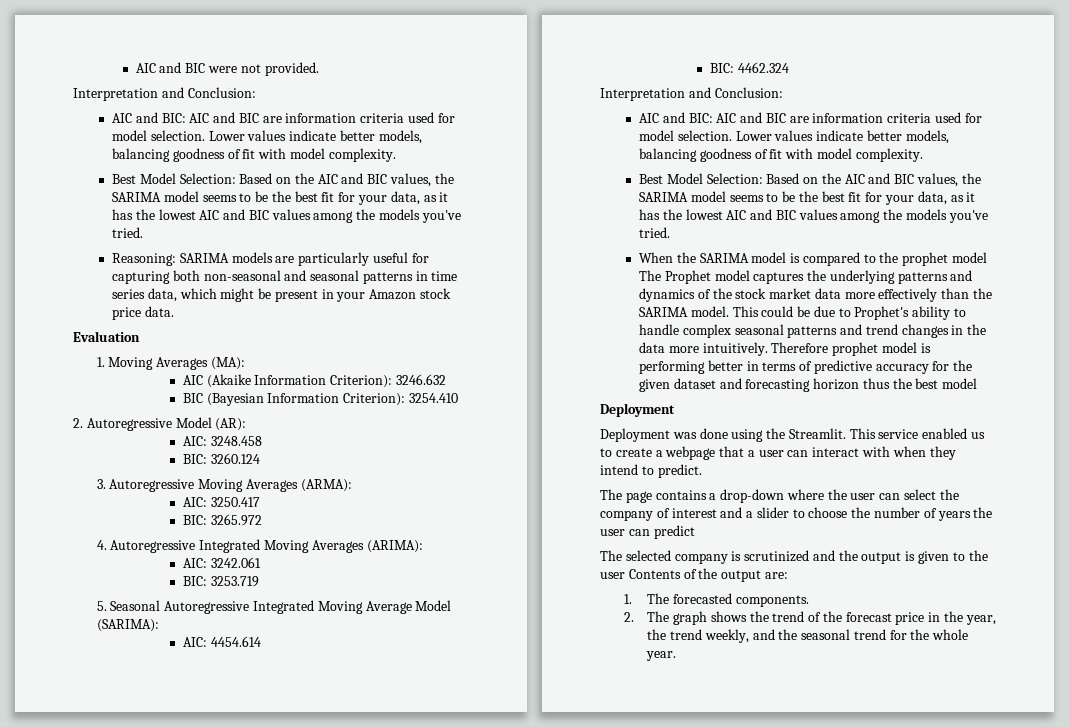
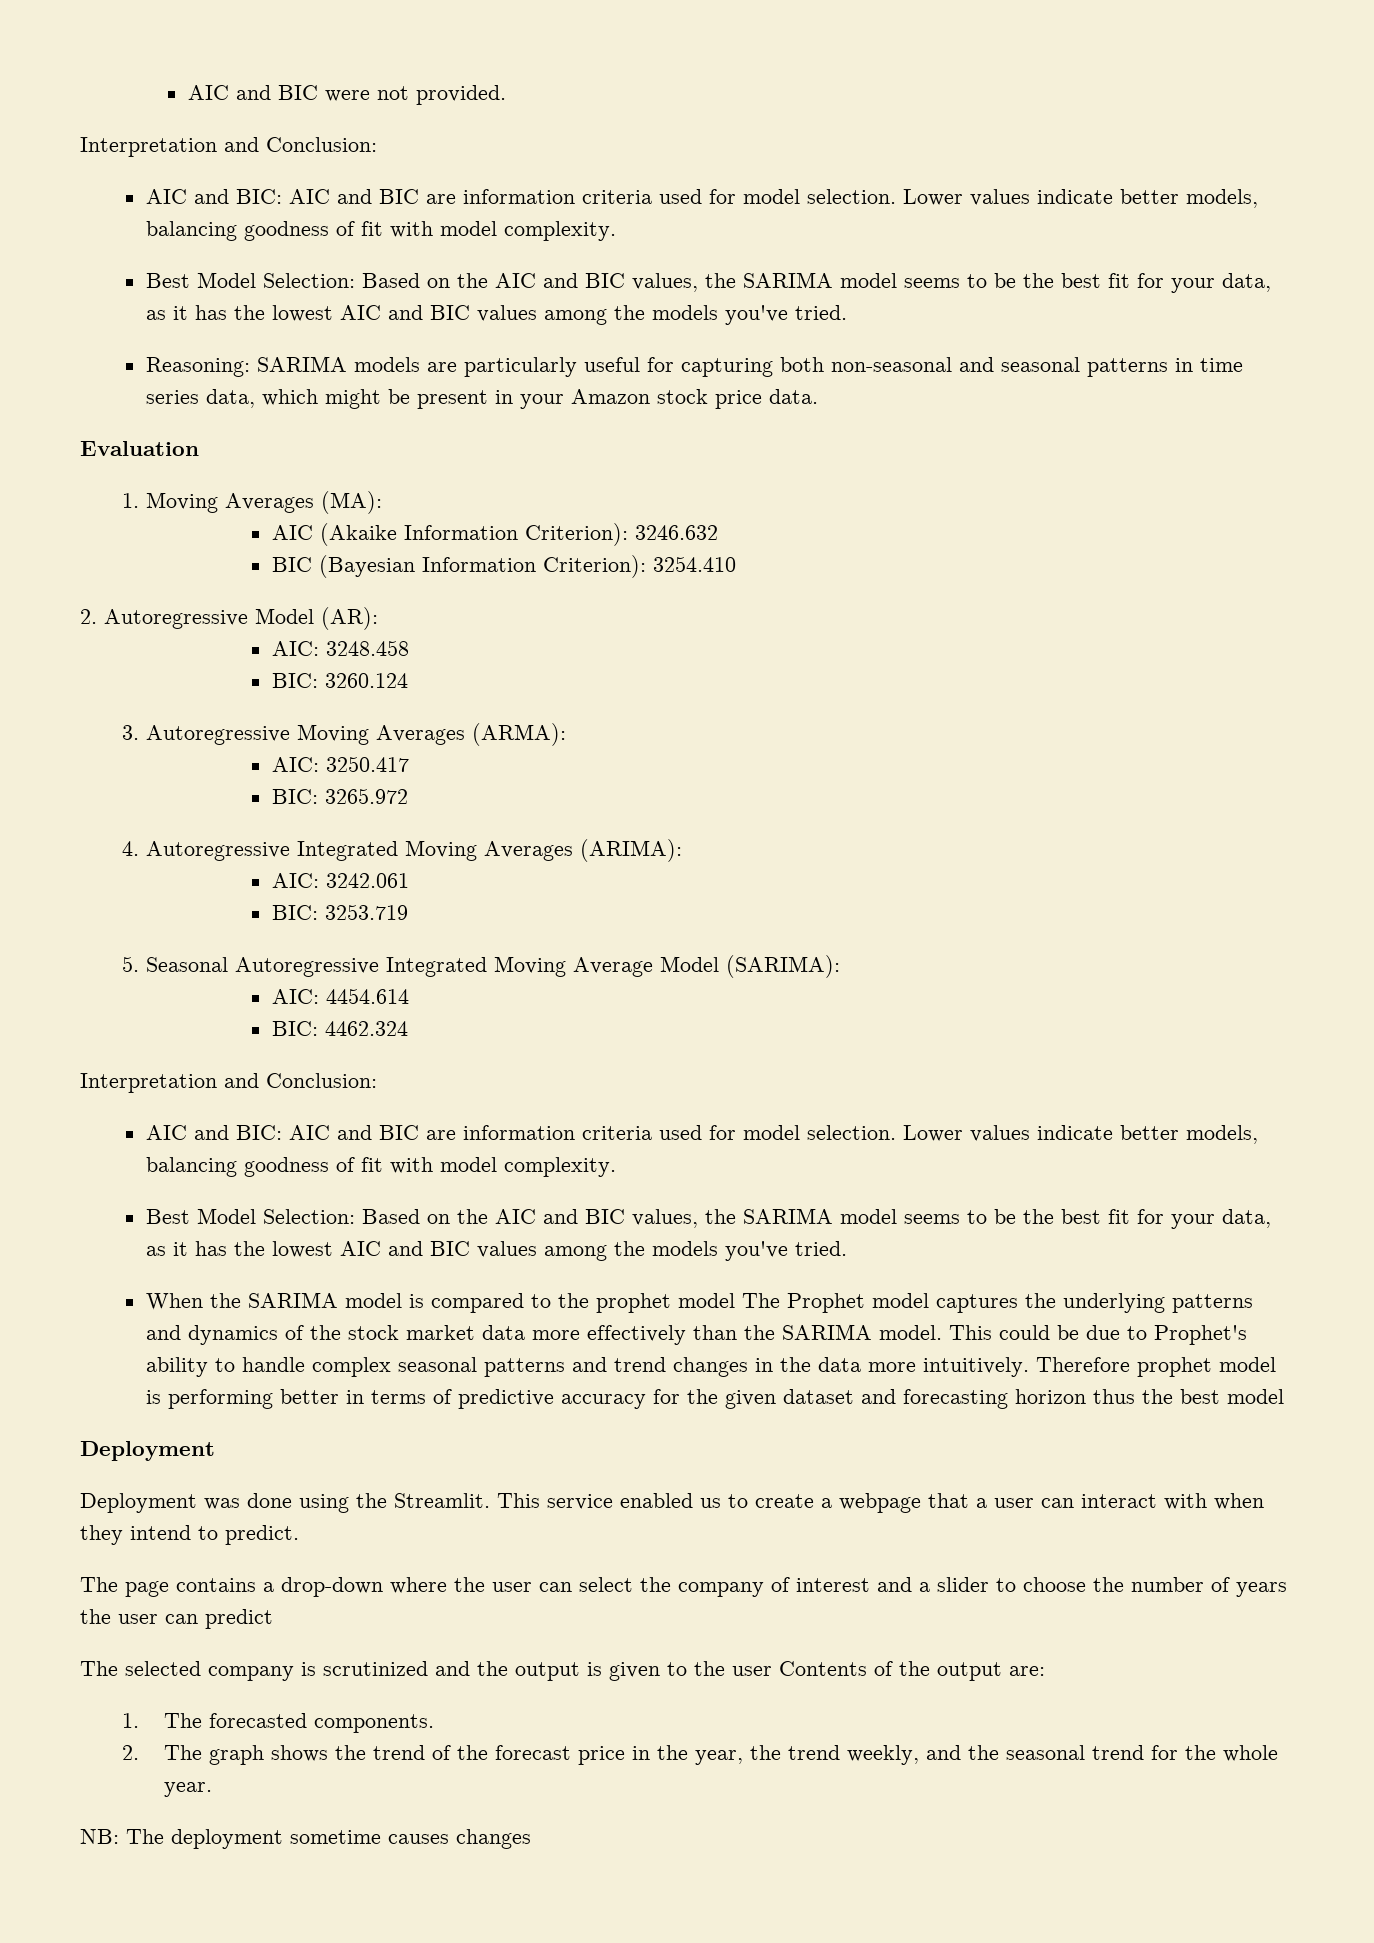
(677, 656) none -> [80,1829,531,1849] // NB: The deployment sometime causes changes

